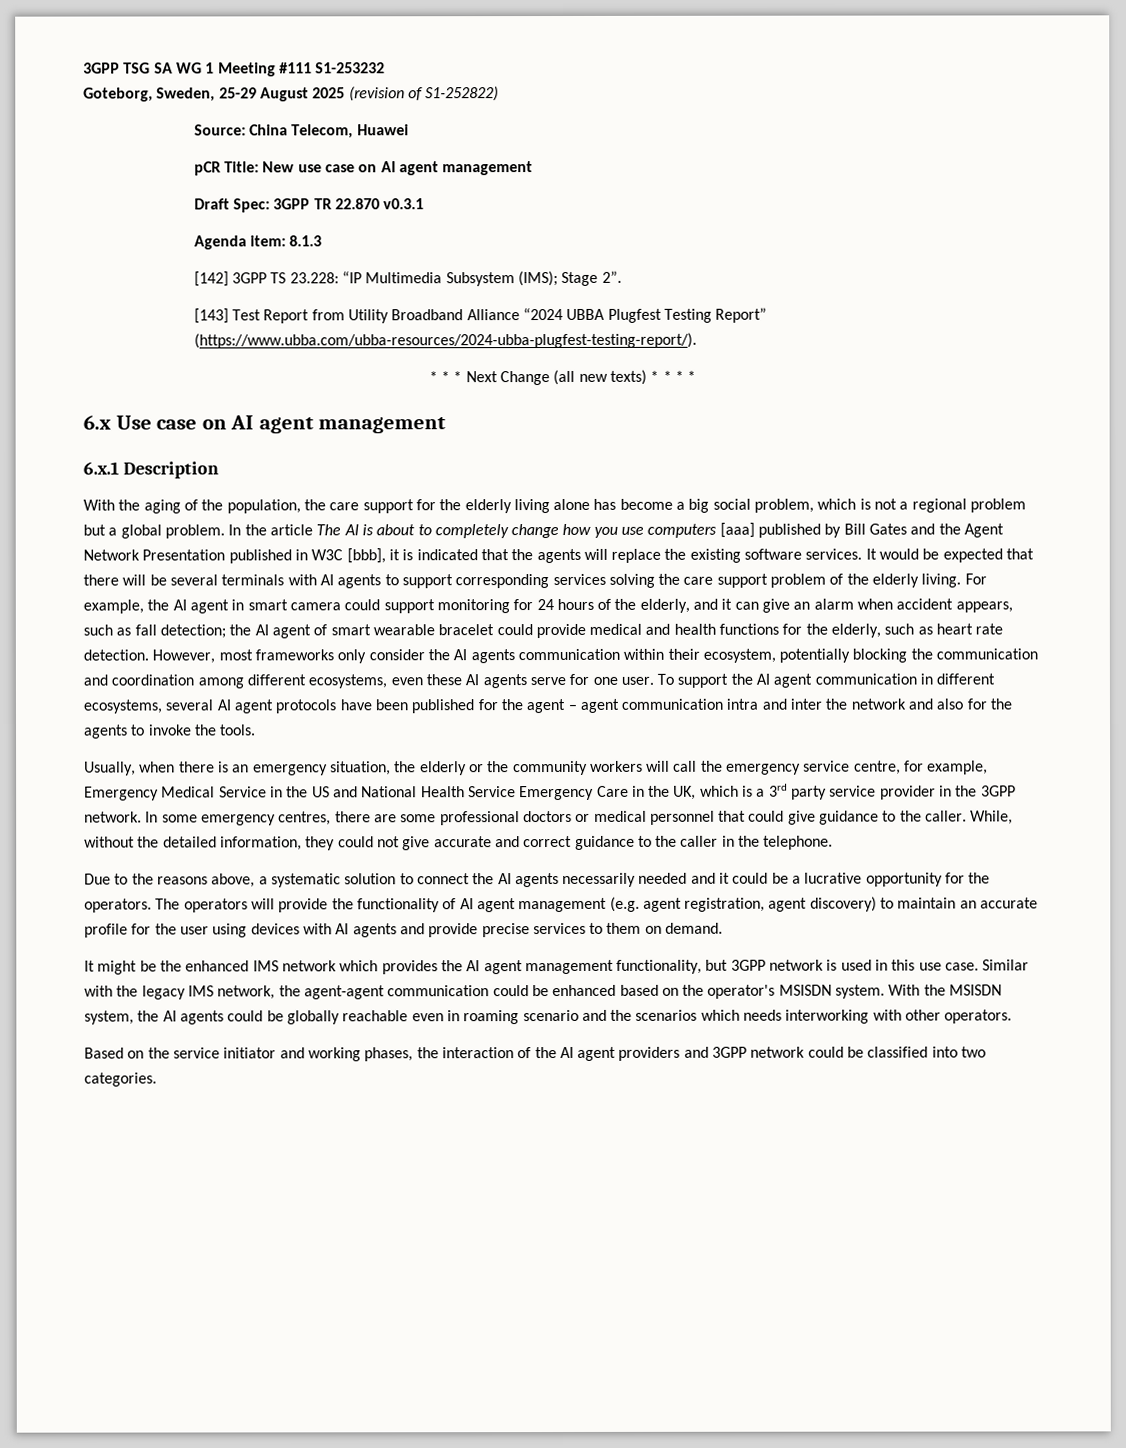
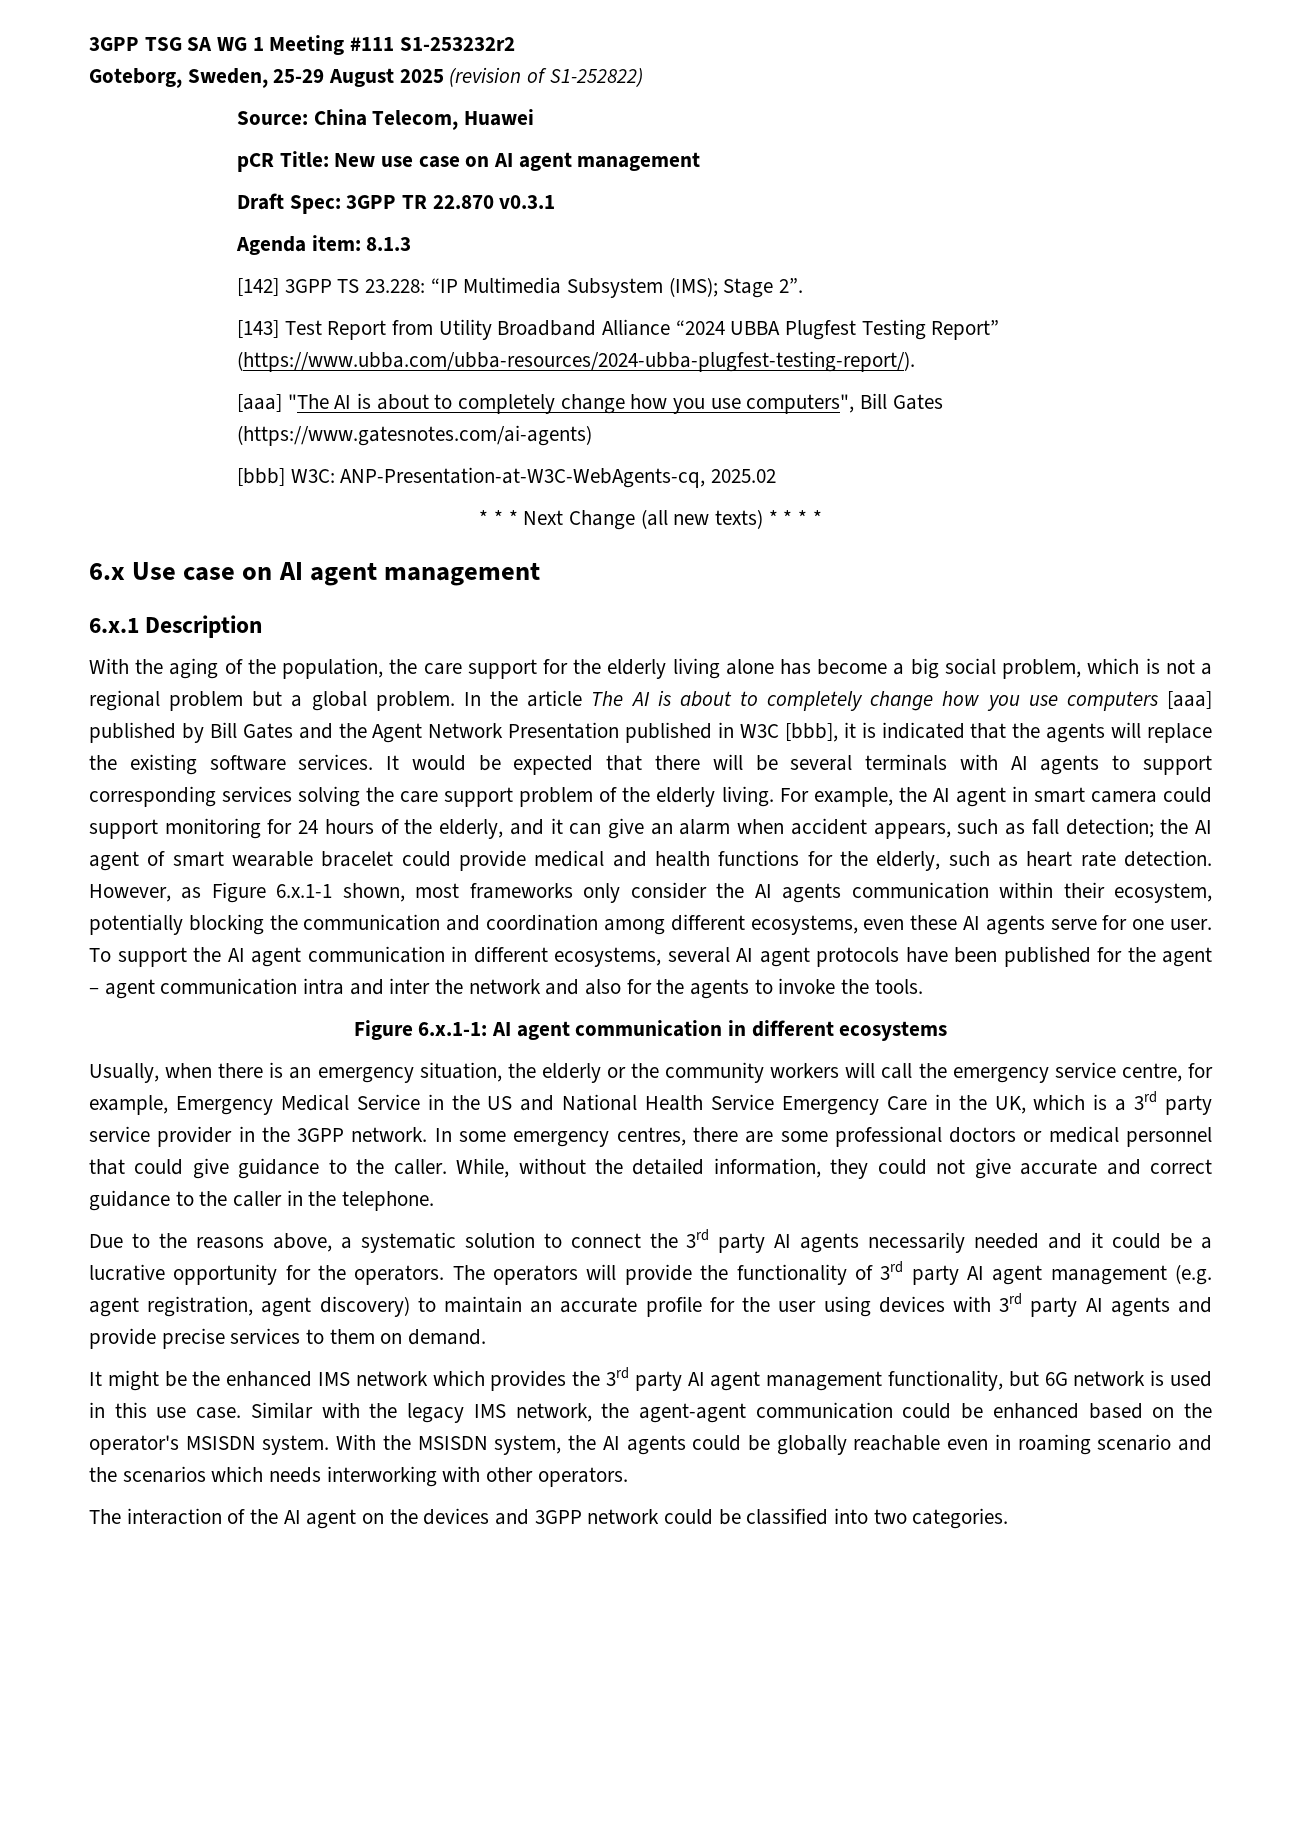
[315,62,386,74] S1-253232 -> [399,37,515,51] S1-253232r2
(697, 340) none -> [237,393,943,414] [237,425,593,446] [237,467,777,488] // [aaa] "The AI is about to completely change how you use computers", Bill Gates (https://www.gatesnotes.com/ai-agents) // [bbb] W3C: ANP-Presentation-at-W3C-WebAgents-cq, 2025.02
(216, 656) none -> [181,882,405,903] as Figure 6.x.1-1 shown,
(257, 730) none -> [353,1020,948,1041] // Figure 6.x.1-1: AI agent communication in different ecosystems
(495, 879) none -> [686,1229,766,1253] 3rd party
(457, 904) none -> [880,1261,959,1285] 3rd party
(332, 929) none -> [999,1293,1078,1317] 3rd party
(463, 966) none -> [606,1367,682,1391] 3rd party
[730,959,766,971] 3GPP -> [1044,1372,1068,1386] 6G
[84,1047,439,1062] Based on the service initiator and working phases, the -> [89,1509,121,1524] The
[618,1046,681,1061] providers -> [362,1508,490,1525] on the devices

